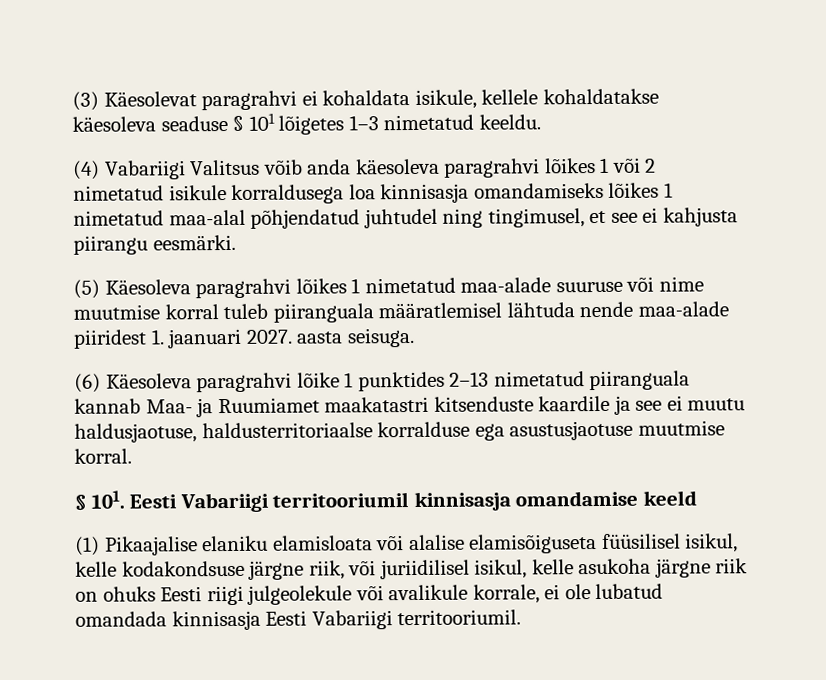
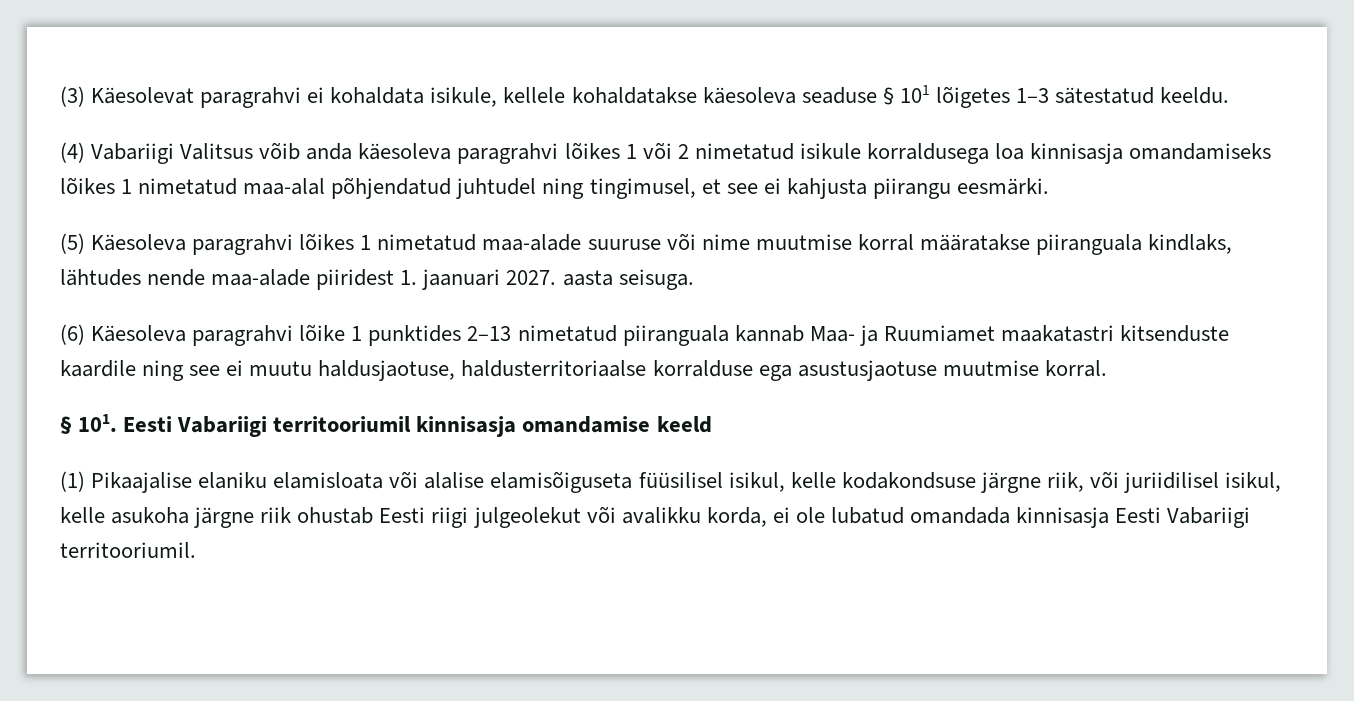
[383,114,475,131] nimetatud -> [1055,87,1155,104] sätestatud
[223,302,575,323] tuleb piiranguala määratlemisel lähtuda -> [919,234,1233,255] [60,269,141,286] määratakse piiranguala kindlaks, lähtudes
[613,395,631,415] ja -> [142,360,185,381] ning
[75,584,540,606] on ohuks Eesti riigi julgeolekule või avalikule korrale, -> [297,506,767,528] ohustab Eesti riigi julgeolekut või avalikku korda,

